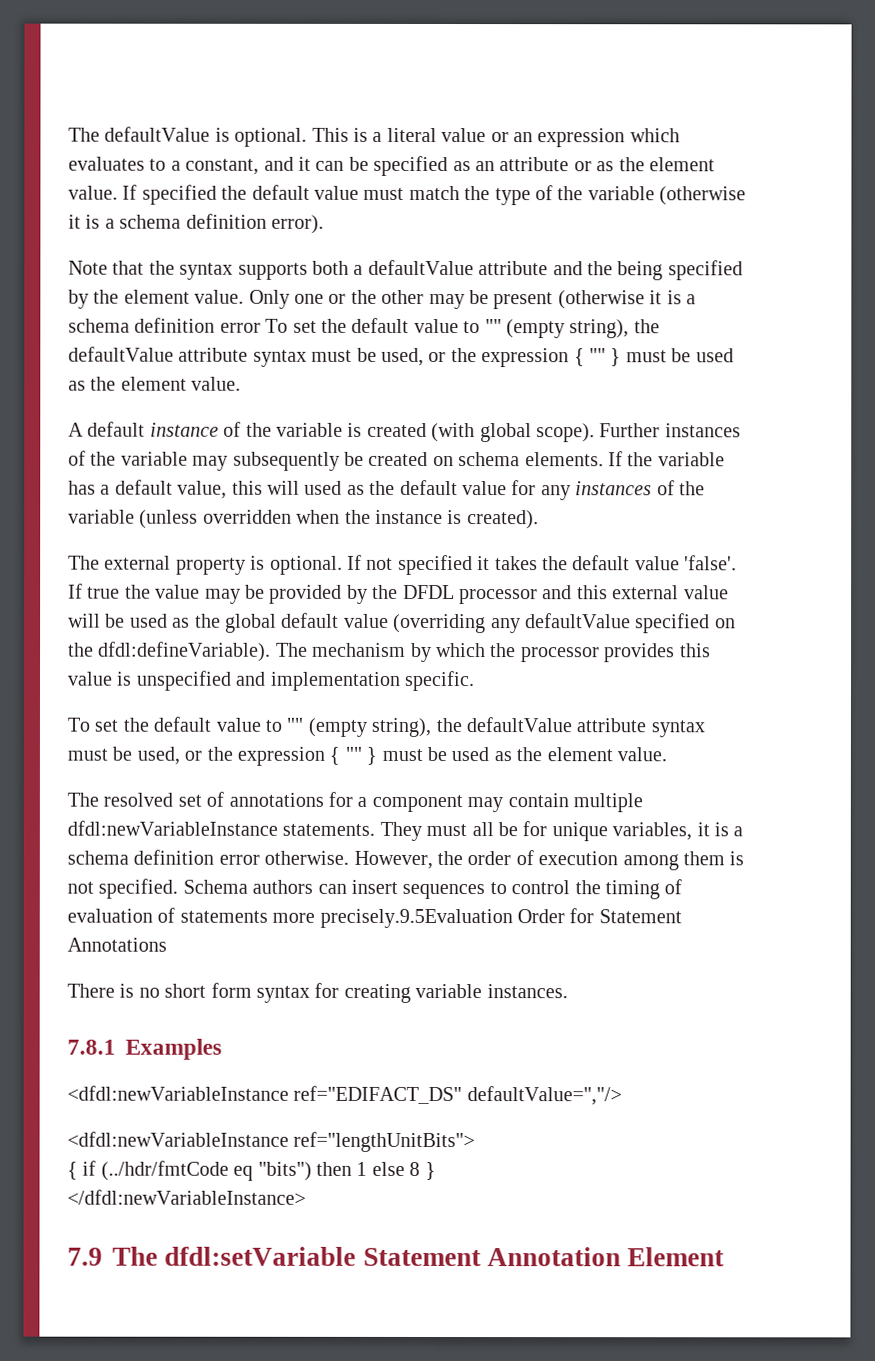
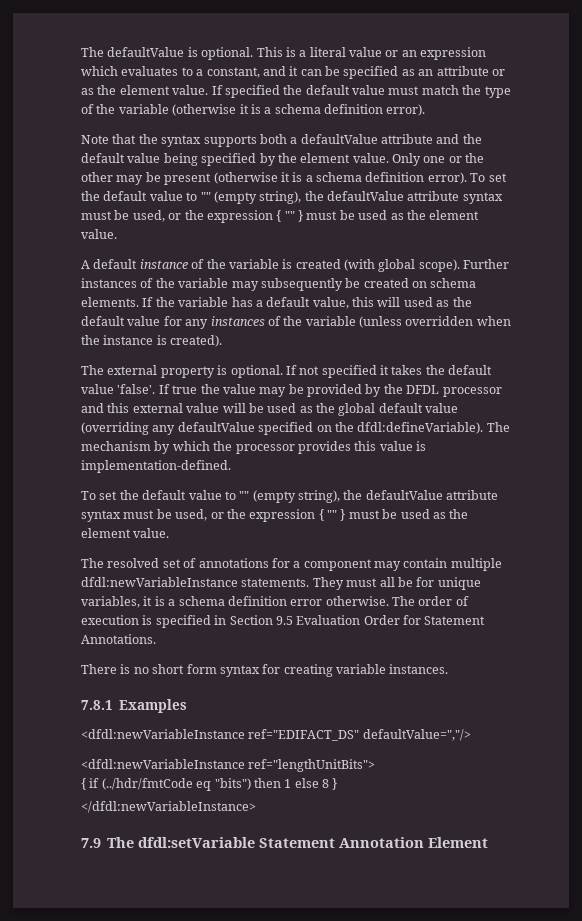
(613, 268) none -> [81,153,161,163] default value
[219,322,261,333] error -> [427,172,467,184] error).
[135,670,475,692] unspecified and implementation specific. -> [81,460,231,473] implementation-defined.
[353,850,463,869] However, the -> [392,596,415,606] The
[622,851,745,871] [67,878,683,900] [67,907,513,929] among them is not specified. Schema authors can insert sequences to control the timing of evaluation of statements more precisely.9.5Evaluation -> [142,615,361,628] is specified in Section 9.5 Evaluation
[67,937,167,952] Annotations -> [81,634,156,644] Annotations.

